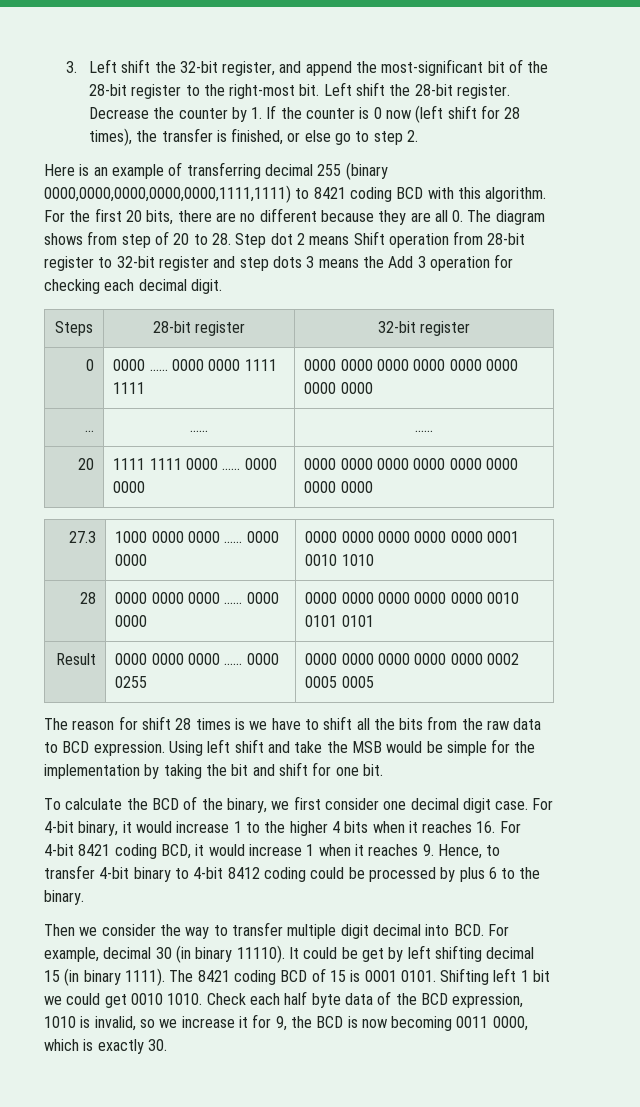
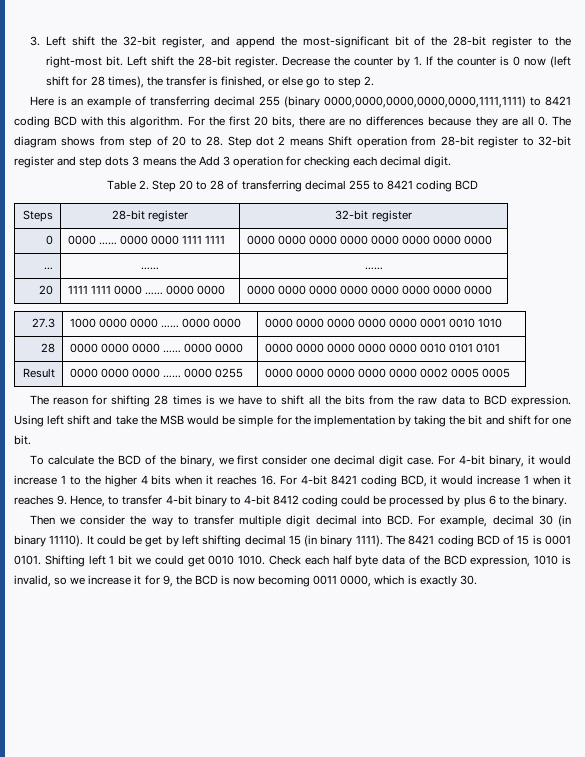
[259,208,317,222] different -> [366,116,425,126] differences
(222, 286) none -> [106,180,479,192] // Table 2. Step 20 to 28 of transferring decimal 255 to 8421 coding BCD
[141,716,171,730] shift -> [111,395,151,407] shifting

